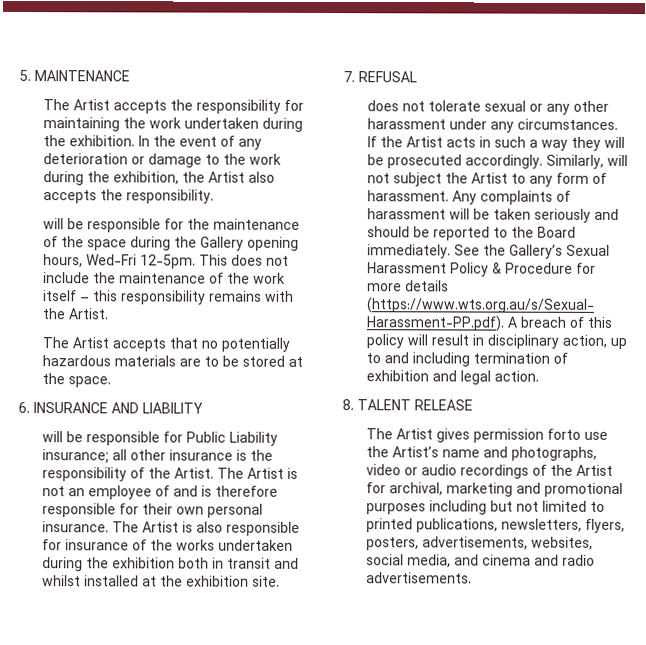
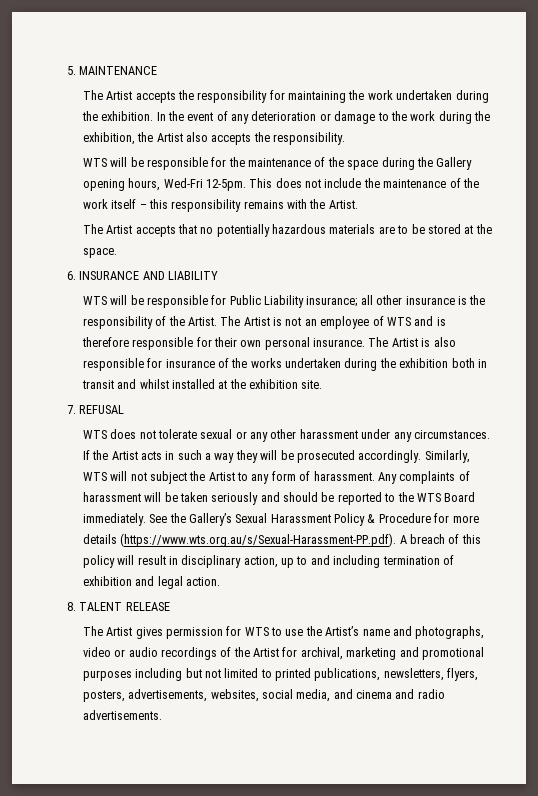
(214, 196) none -> [82,158,107,167] WTS
(203, 408) none -> [82,296,107,305] WTS
(170, 491) none -> [386,317,411,326] WTS
(417, 77) none -> [82,430,107,439] WTS
(604, 161) none -> [82,472,107,481] WTS
(534, 232) none -> [416,493,441,502] WTS
[546,428,581,440] forto -> [226,626,283,636] for WTS to

